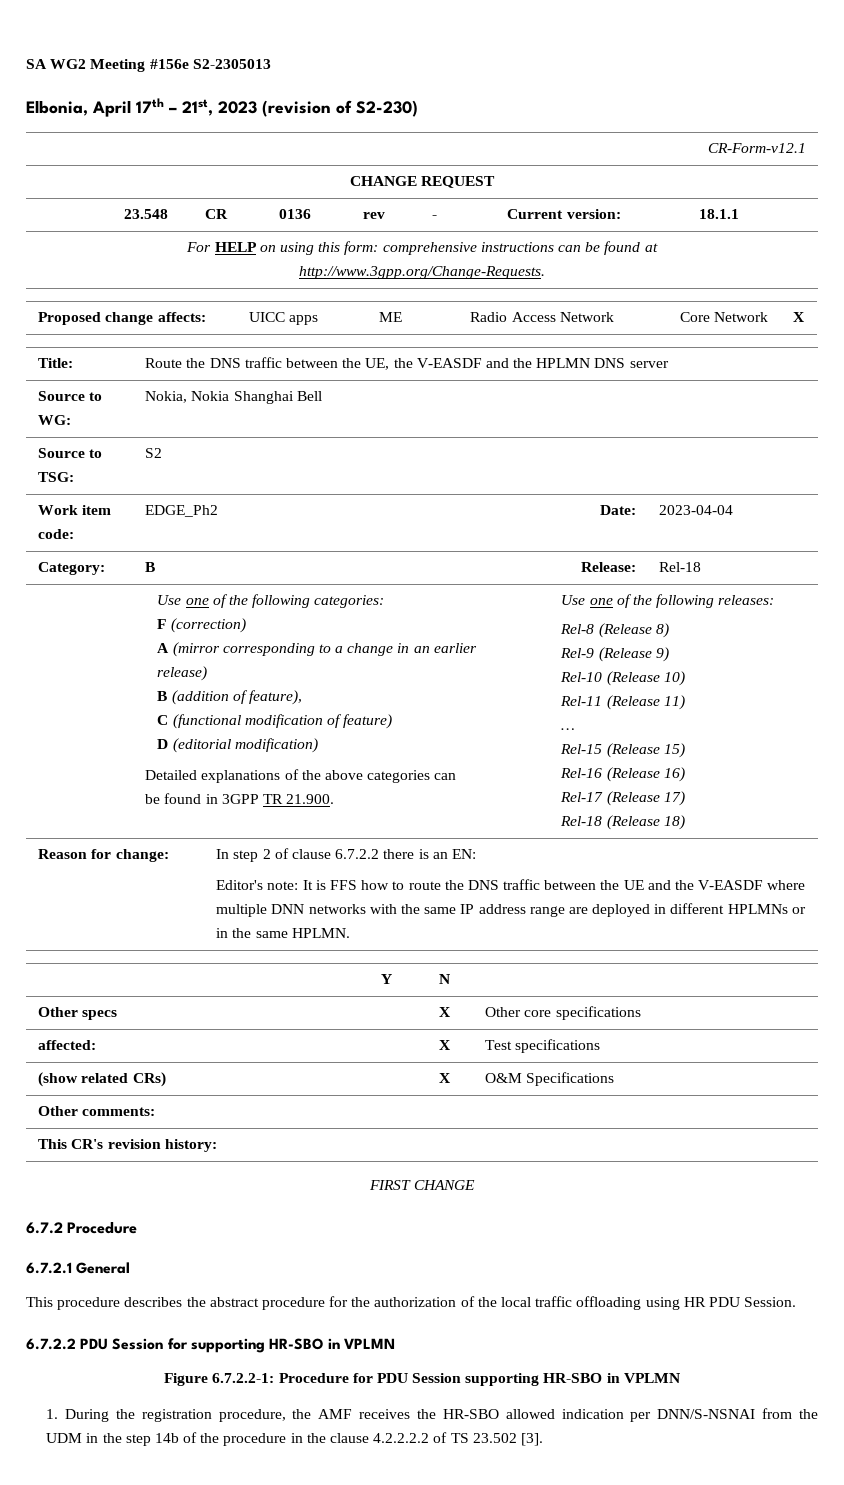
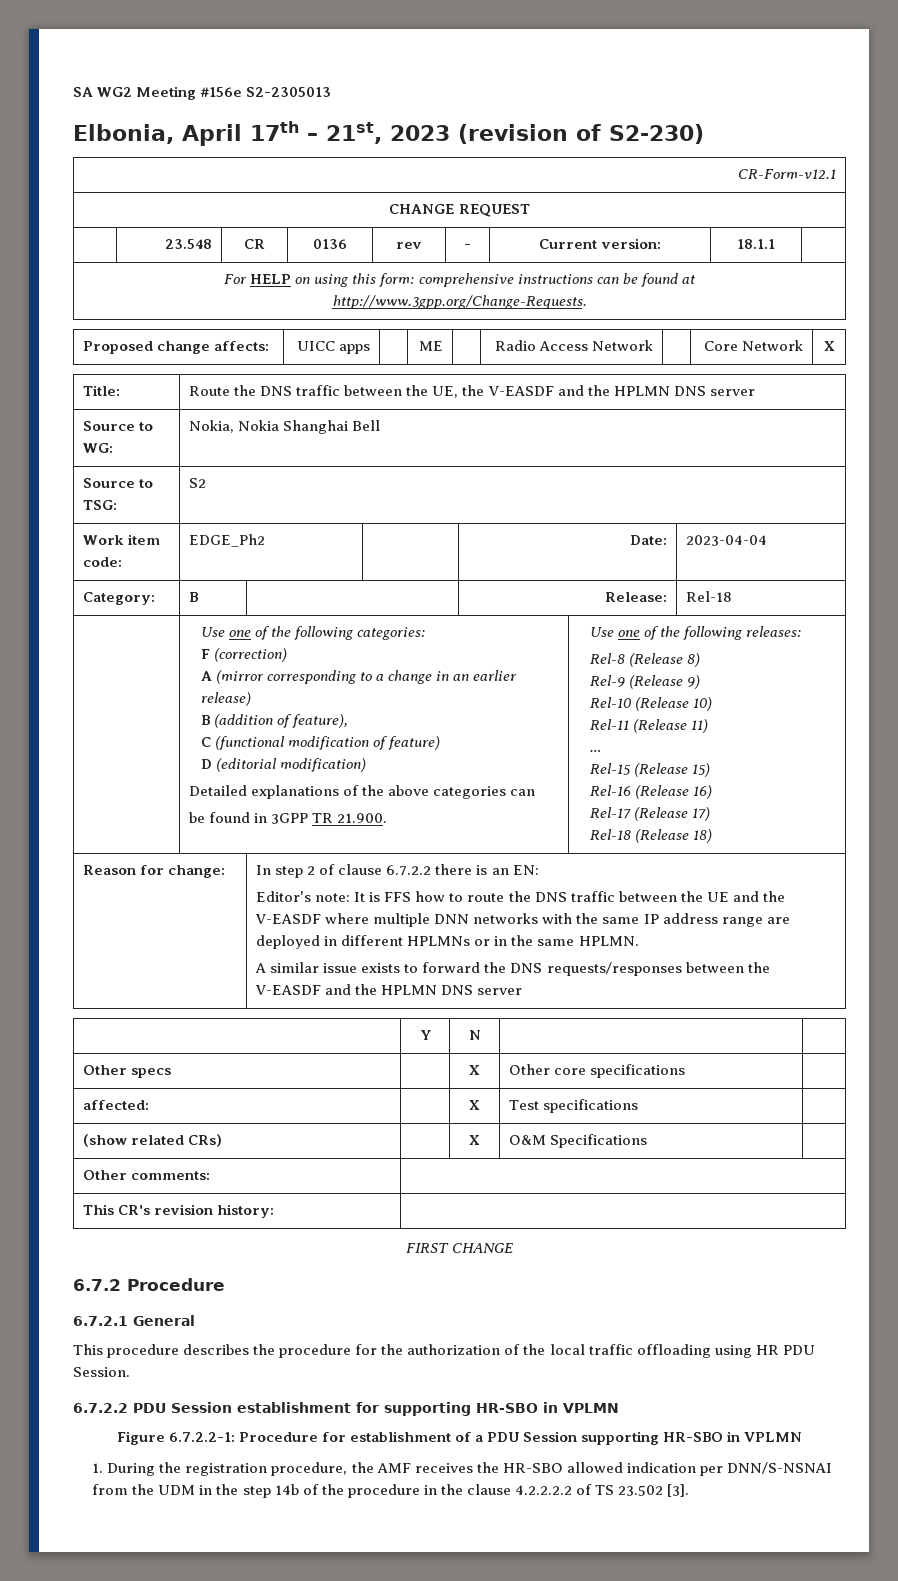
(350, 933) none -> [255,962,770,976] [255,984,523,995] // A similar issue exists to forward the DNS requests/responses between the V-EASDF and the HPLMN DNS server
[209,1297,259,1307] abstract -> (276, 1349) none
(164, 1344) none -> [237,1402,351,1413] establishment
(373, 1378) none -> [349,1431,484,1442] establishment of a

